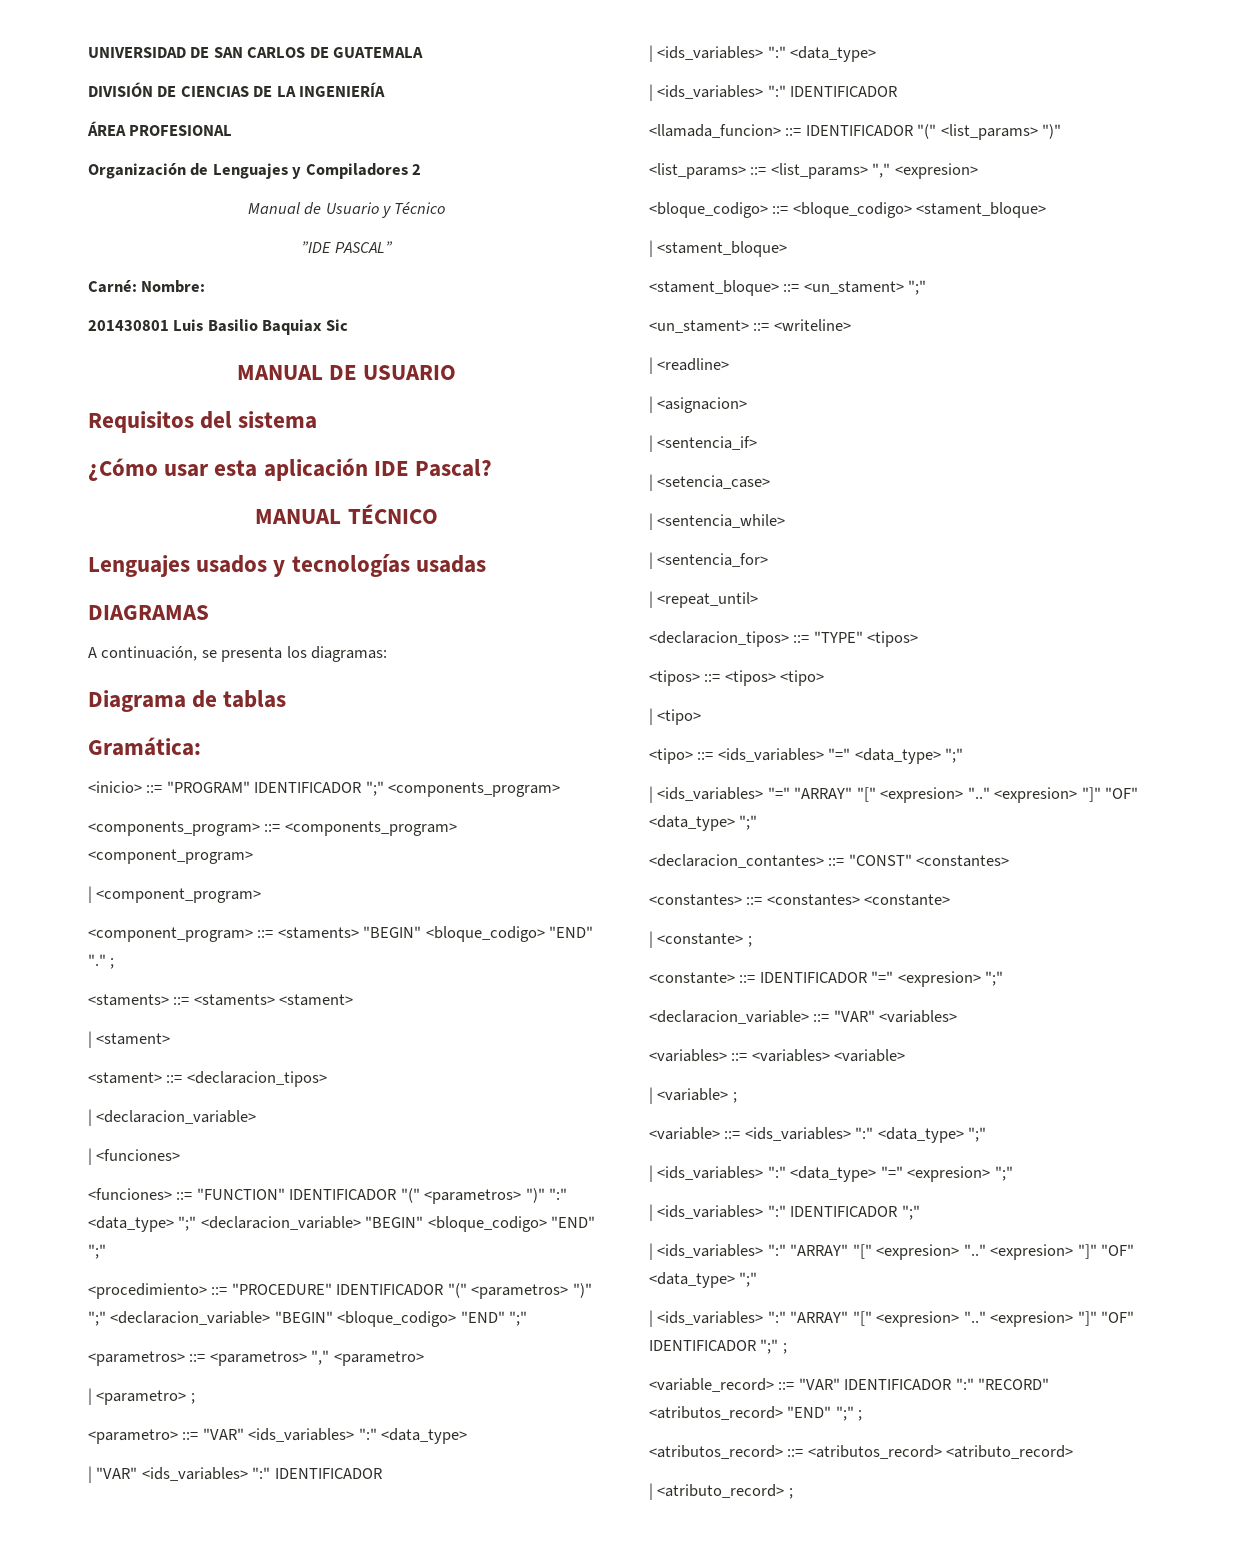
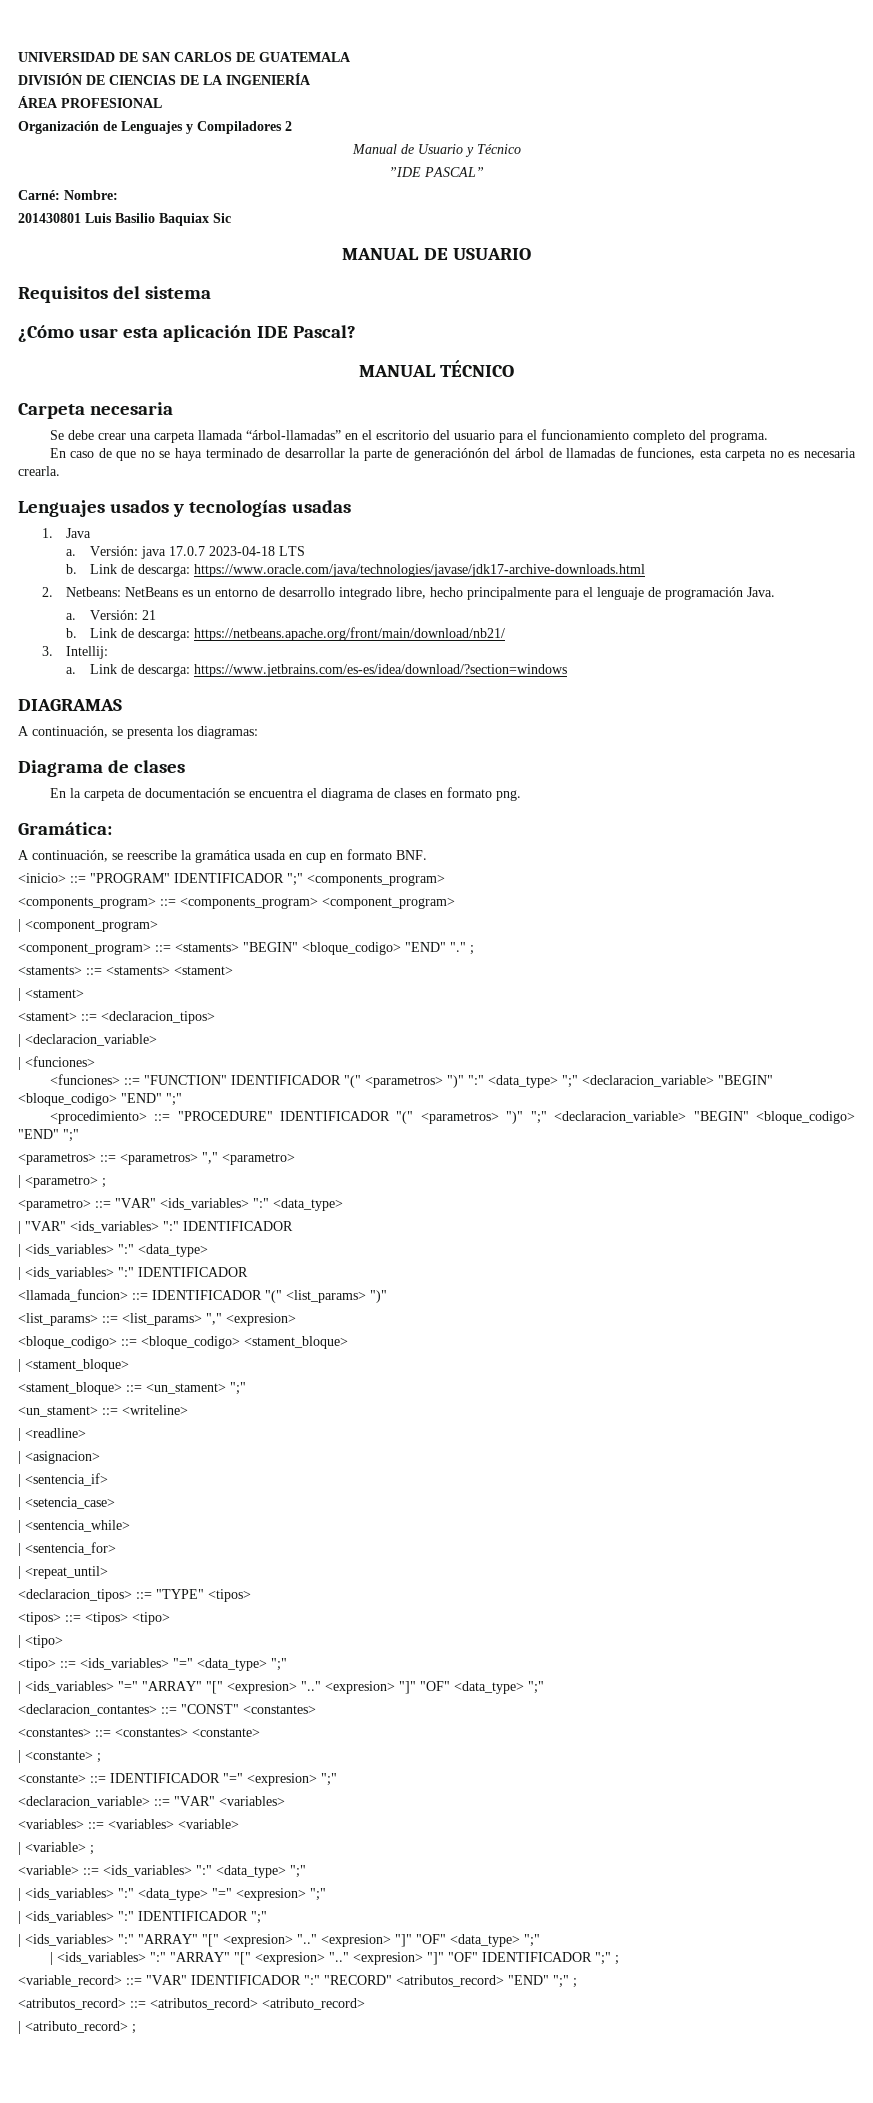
(438, 514) none -> [18,402,174,419] [49,429,768,443] [49,447,856,461] [18,466,60,476] // Carpeta necesaria // Se debe crear una carpeta llamada “árbol-llamadas” en el escritorio del usuario para el funcionamiento completo del programa. // En caso de que no se haya terminado de desarrollar la parte de generaciónón del árbol de llamadas de funciones, esta carpeta no es necesaria crearla.
(486, 564) none -> [42,528,92,538] [66,546,306,559] [66,564,646,577] [42,587,776,600] [66,610,157,620] [66,627,506,641] [42,646,109,659] [66,664,568,677] // 1. Java // a. Versión: java 17.0.7 2023-04-18 LTS // b. Link de descarga: https://www.oracle.com/java/technologies/javase/jdk17-archive-downloads.html // 2. Netbeans: NetBeans es un entorno de desarrollo integrado libre, hecho principalmente para el lenguaje de programación Java. // a. Versión: 21 // b. Link de descarga: https://netbeans.apache.org/front/main/download/nb21/ // 3. Intellij: // a. Link de descarga: https://www.jetbrains.com/es-es/idea/download/?section=windows
[223,690,287,708] [88,737,201,756] tablas // Gramática: -> [134,760,186,773] [49,787,521,801] [18,822,112,835] [18,849,427,863] clases // En la carpeta de documentación se encuentra el diagrama de clases en formato png. // Gramática: // A continuación, se reescribe la gramática usada en cup en formato BNF.

